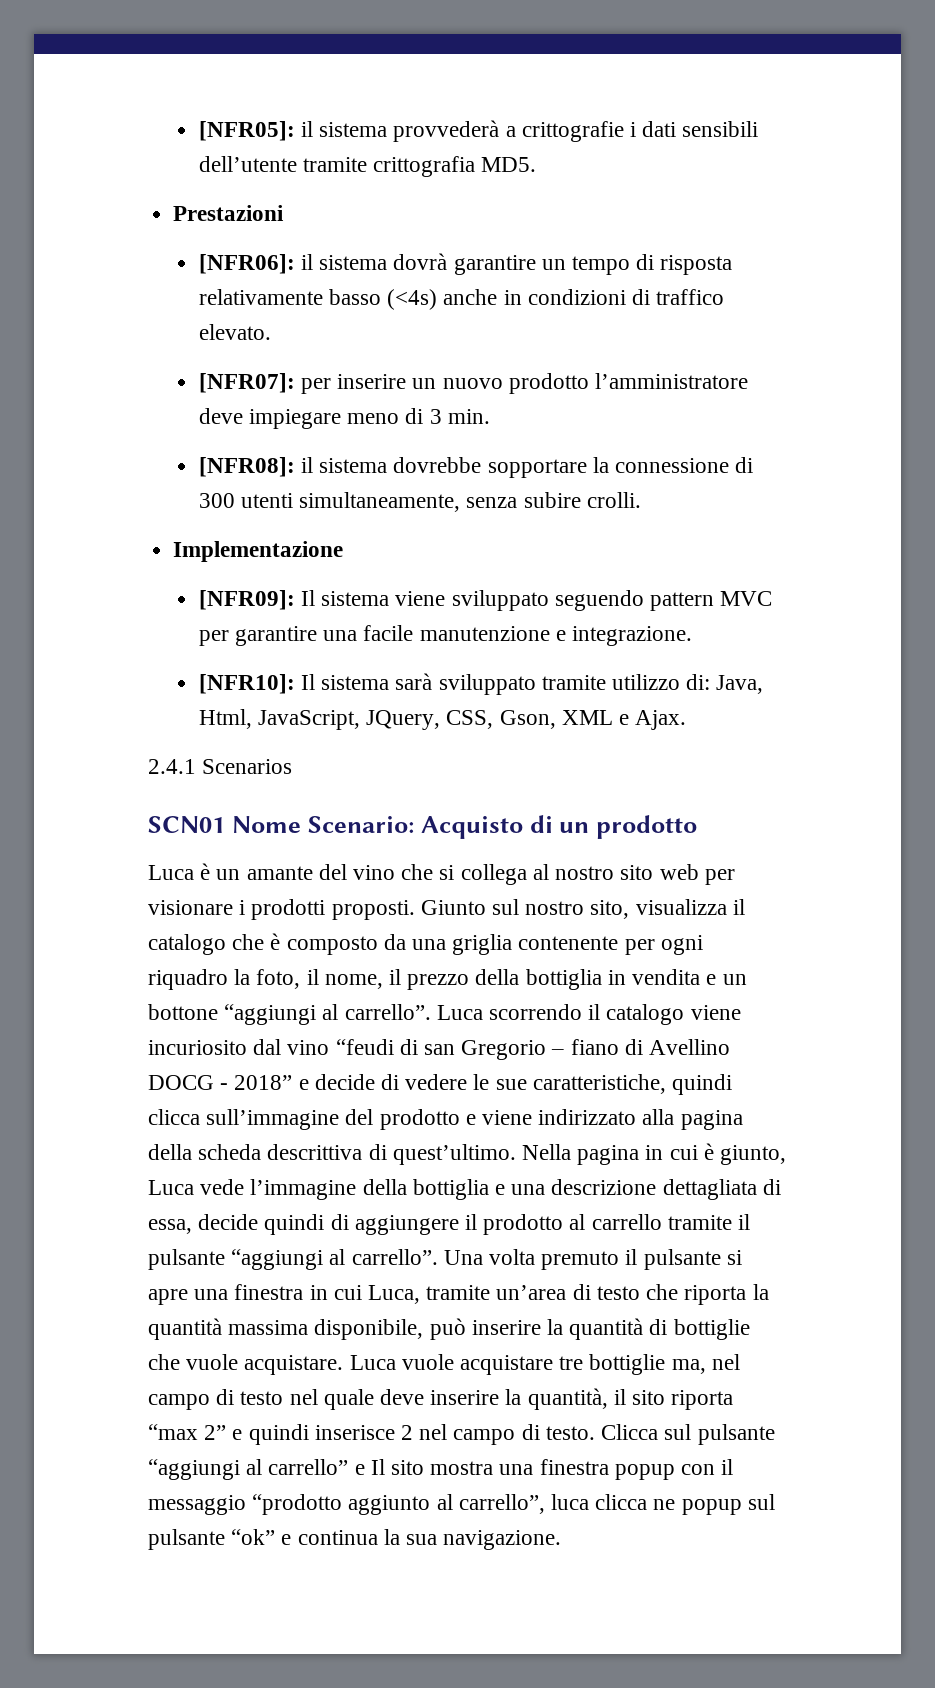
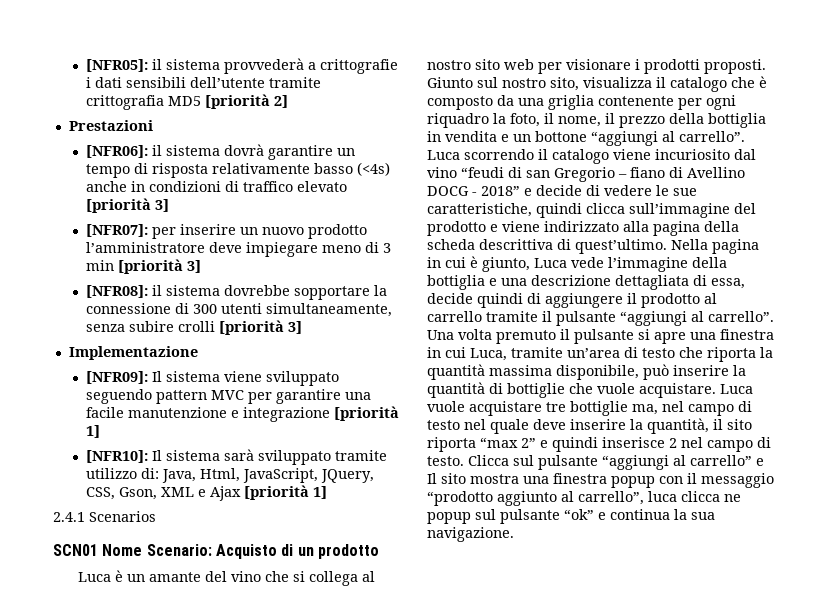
[481,157,537,172] MD5. -> [168,94,289,109] MD5 [priorità 2]
[198,324,271,340] elevato. -> [297,181,348,192] [86,198,170,213] elevato [priorità 3]
[447,409,490,424] min. -> [86,259,202,274] min [priorità 3]
[586,492,641,508] crolli. -> [178,320,303,335] crolli [priorità 3]
[571,626,692,646] integrazione. -> [243,406,400,422] [86,425,101,438] integrazione [priorità 1]
[635,710,687,730] Ajax. -> [210,485,328,501] Ajax [priorità 1]

